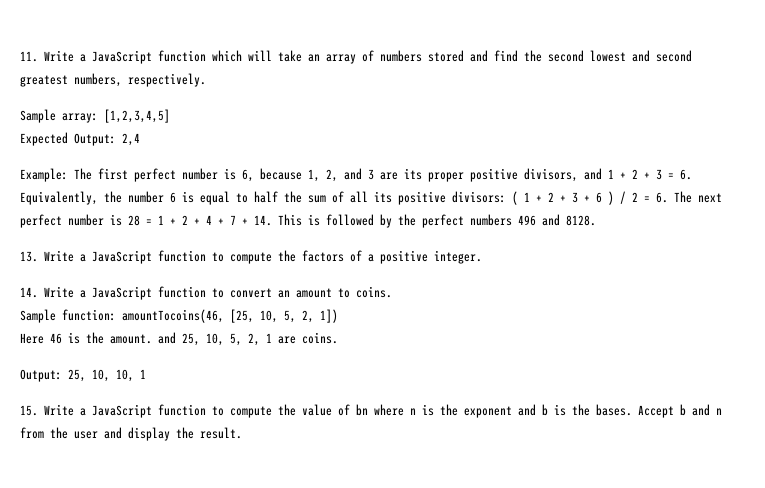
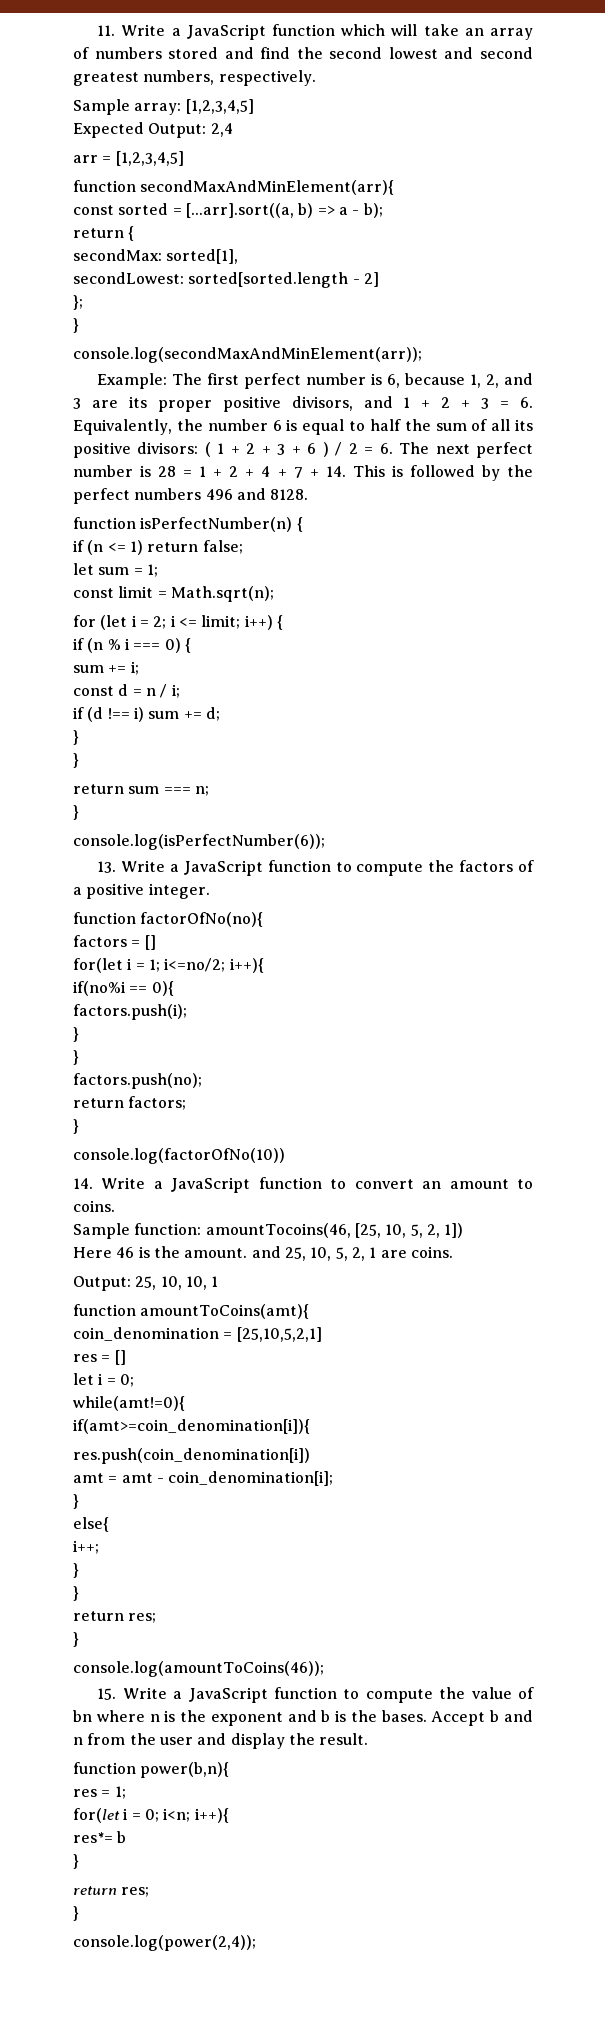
(140, 139) none -> [73,151,184,166] [73,180,395,195] [73,203,383,218] [73,226,135,241] [73,249,239,264] [73,272,379,288] [73,295,83,310] [73,318,79,333] [73,347,422,363] // arr = [1,2,3,4,5] // function secondMaxAndMinElement(arr){ // const sorted = [...arr].sort((a, b) => a - b); // return { // secondMax: sorted[1], // secondLowest: sorted[sorted.length - 2] // }; // } // console.log(secondMaxAndMinElement(arr));
(596, 220) none -> [73,517,303,532] [73,540,243,555] [73,563,158,577] [73,586,274,602] [73,615,283,630] [73,638,191,653] [73,661,139,675] [73,684,180,698] [73,707,220,722] [73,730,79,745] [73,753,79,768] [73,784,209,796] [73,805,79,820] [73,834,325,850] // function isPerfectNumber(n) { // if (n <= 1) return false; // let sum = 1; // const limit = Math.sqrt(n); // for (let i = 2; i <= limit; i++) { // if (n % i === 0) { // sum += i; // const d = n / i; // if (d !== i) sum += d; // } // } // return sum === n; // } // console.log(isPerfectNumber(6));
(482, 257) none -> [73,912,264,927] [73,935,156,950] [73,958,264,973] [73,981,174,996] [73,1004,187,1020] [73,1027,79,1042] [73,1050,79,1065] [73,1073,202,1089] [73,1096,187,1110] [73,1119,79,1134] [73,1148,285,1164] // function factorOfNo(no){ // factors = [] // for(let i = 1; i<=no/2; i++){ // if(no%i == 0){ // factors.push(i); // } // } // factors.push(no); // return factors; // } // console.log(factorOfNo(10))
(146, 374) none -> [73,1304,310,1319] [73,1327,322,1342] [73,1350,126,1365] [73,1373,134,1387] [73,1396,185,1411] [73,1419,310,1434] [73,1448,310,1464] [73,1471,334,1486] [73,1494,79,1509] [73,1517,109,1532] [73,1540,99,1554] [73,1563,79,1578] [73,1586,79,1601] [73,1611,157,1623] [73,1632,79,1647] [73,1661,324,1677] // function amountToCoins(amt){ // coin_denomination = [25,10,5,2,1] // res = [] // let i = 0; // while(amt!=0){ // if(amt>=coin_denomination[i]){ // res.push(coin_denomination[i]) // amt = amt - coin_denomination[i]; // } // else{ // i++; // } // } // return res; // } // console.log(amountToCoins(46));
(242, 433) none -> [73,1762,230,1778] [73,1786,126,1799] [73,1808,229,1823] [73,1831,127,1843] [73,1854,79,1869] [73,1886,150,1897] [73,1906,79,1921] [73,1935,256,1951] // function power(b,n){ // res = 1; // for(let i = 0; i<n; i++){ // res*= b // } // return res; // } // console.log(power(2,4));

